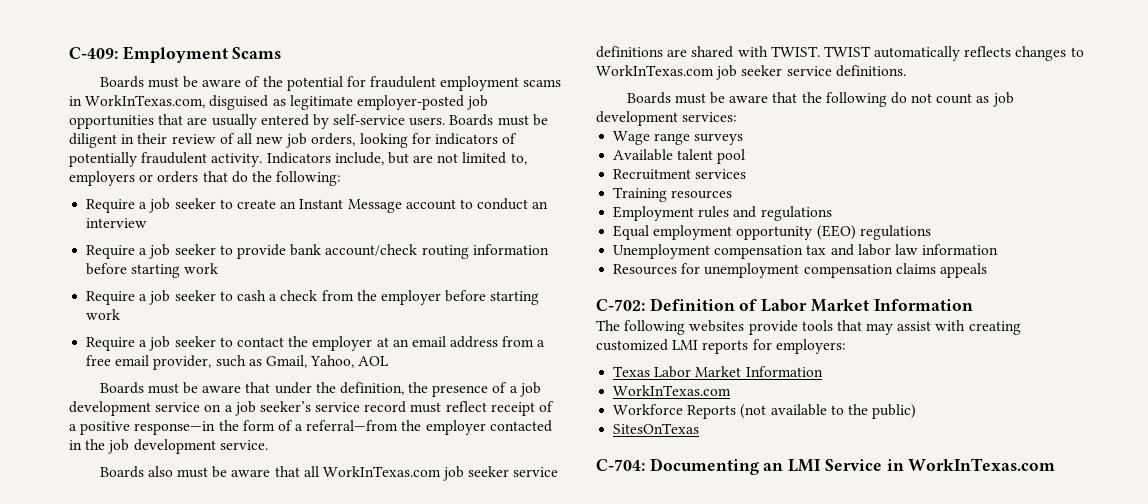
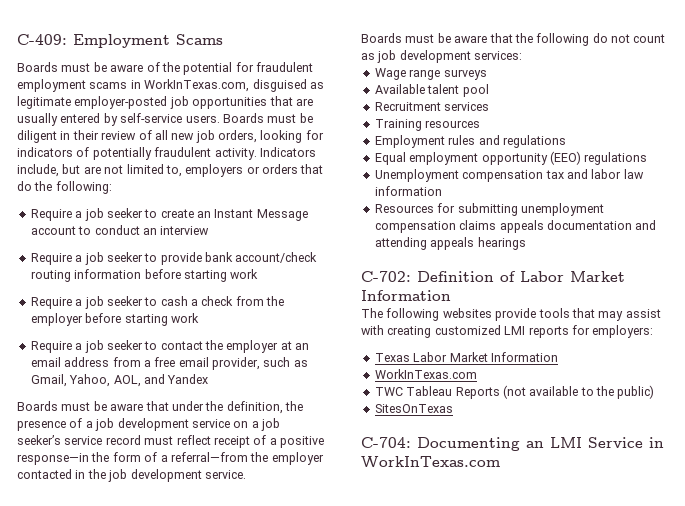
[358,356,389,366] AOL -> [113,374,209,387] AOL, and Yandex
[99,466,559,481] [596,46,1084,61] [596,65,906,80] // Boards also must be aware that all WorkInTexas.com job seeker service definitions are shared with TWIST. TWIST automatically reflects changes to WorkInTexas.com job seeker service definitions. -> (246, 474) none
(701, 268) none -> [457,203,518,216] submitting
(987, 270) none -> [546,220,657,230] [374,237,526,250] documentation and attending appeals hearings
[613,404,684,415] Workforce -> [374,386,453,396] TWC Tableau

